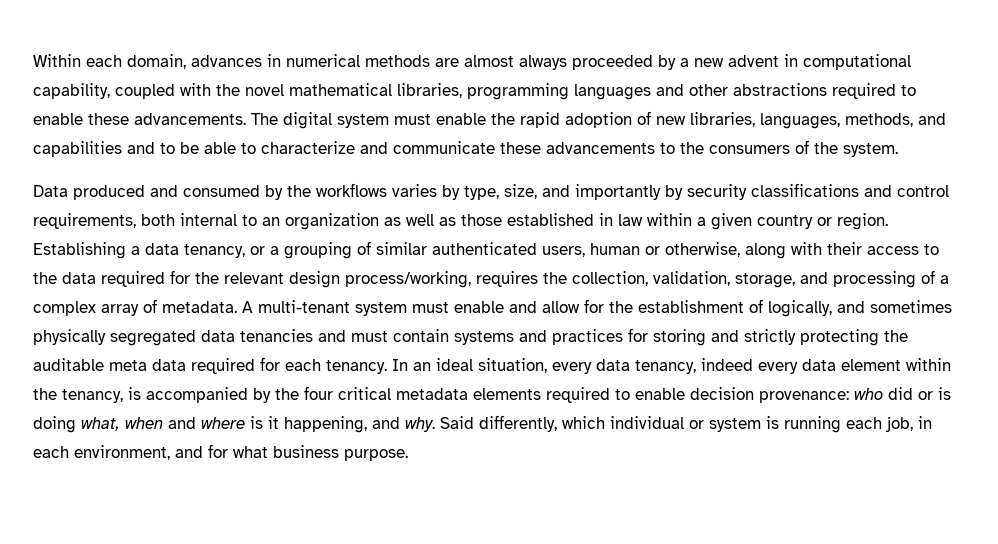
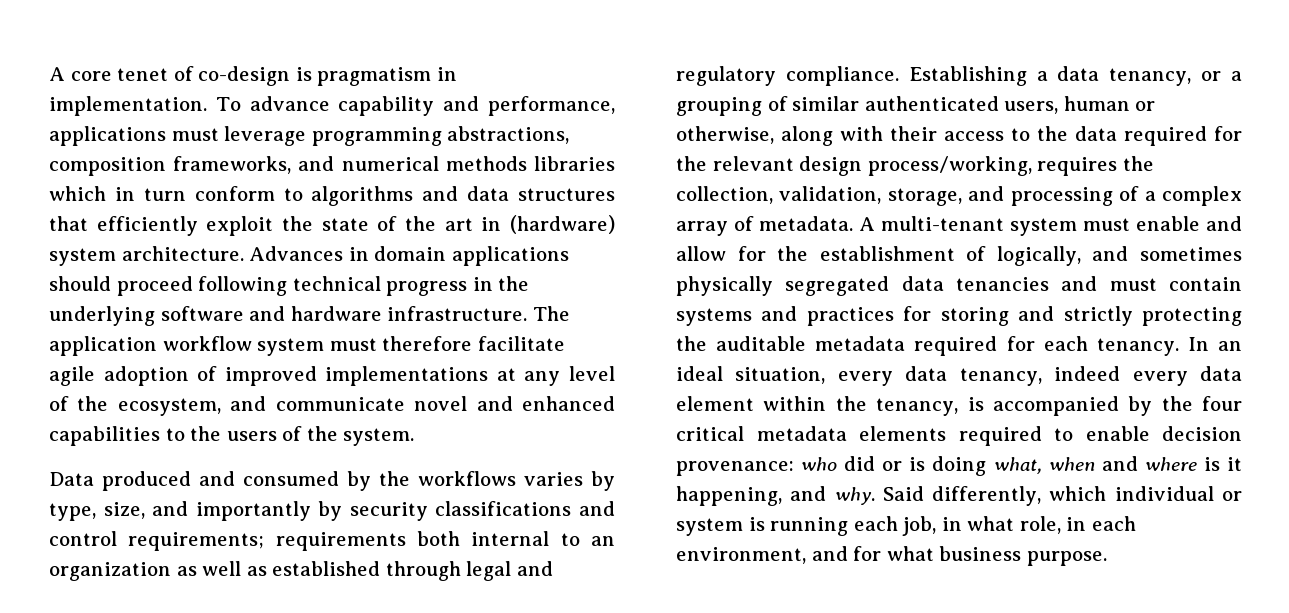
[33,54,911,70] [33,83,916,100] [33,111,946,129] [33,141,790,157] Within each domain, advances in numerical methods are almost always proceeded by a new advent in computational capability, coupled with the novel mathematical libraries, programming languages and other abstractions required to enable these advancements. The digital system must enable the rapid adoption of new libraries, languages, methods, and capabilities and to be able to characterize and communicate these advancements to the consumers -> [49,66,457,86] [49,96,616,116] [49,126,570,146] [49,156,615,176] [49,186,615,206] [49,215,616,236] [49,246,569,266] [49,276,530,296] [49,306,570,326] [49,336,565,356] [49,366,615,386] [49,396,615,416] [49,426,277,446] A core tenet of co-design is pragmatism in implementation. To advance capability and performance, applications must leverage programming abstractions, composition frameworks, and numerical methods libraries which in turn conform to algorithms and data structures that efficiently exploit the state of the art in (hardware) system architecture. Advances in domain applications should proceed following technical progress in the underlying software and hardware infrastructure. The application workflow system must therefore facilitate agile adoption of improved implementations at any level of the ecosystem, and communicate novel and enhanced capabilities to the users
[33,213,136,229] requirements, -> [128,532,406,551] requirements; requirements
[461,213,888,230] those established in law within a given country or region. -> [272,561,553,581] [676,66,899,86] established through legal and regulatory compliance.
[109,359,186,371] meta data -> [815,336,906,351] metadata
(932, 422) none -> [967,516,1087,534] what role, in

